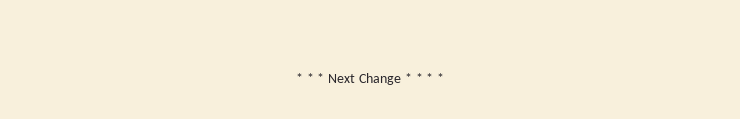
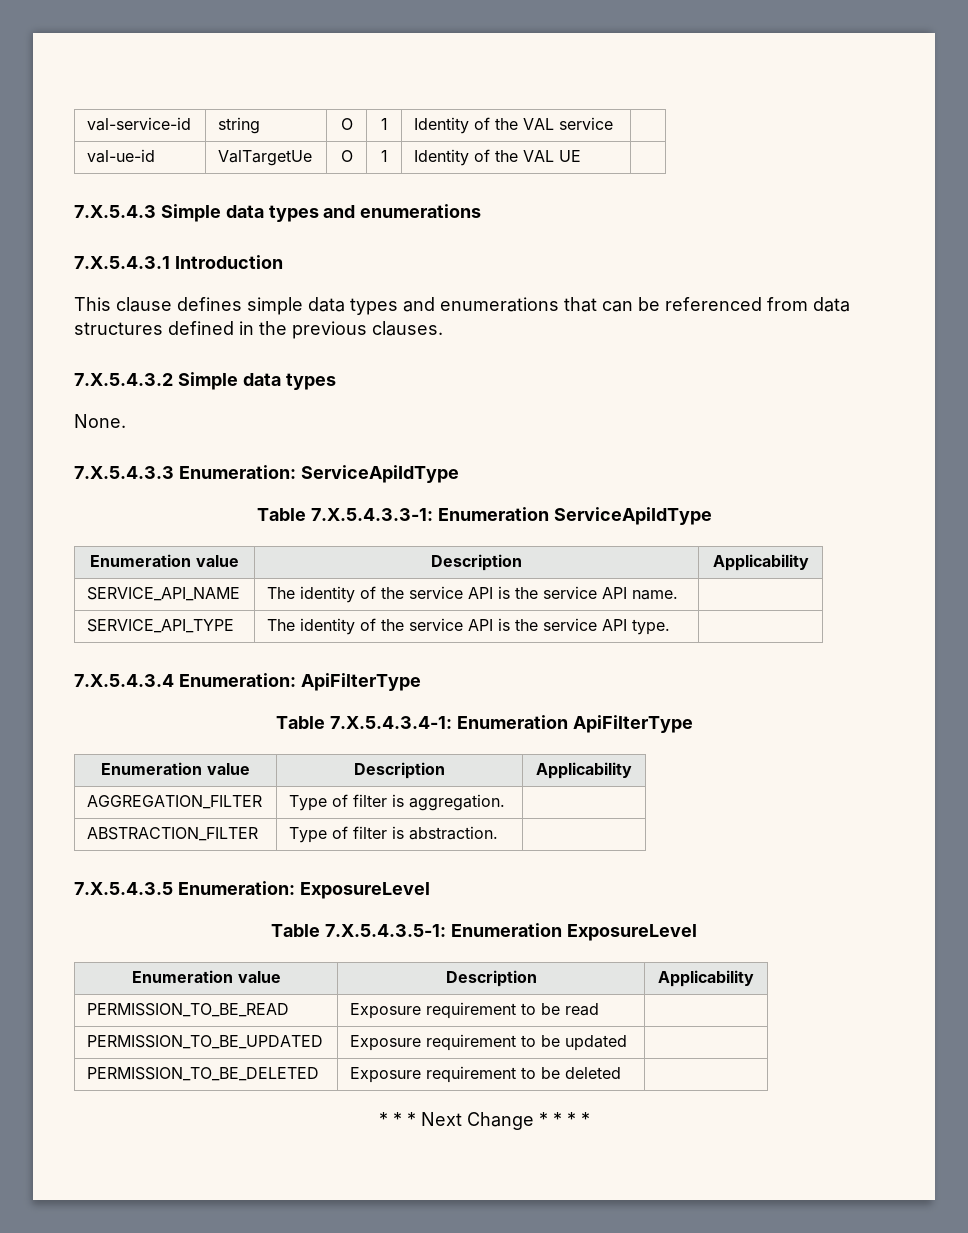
(295, 78) none -> [87,117,192,131] [218,117,261,134] [340,118,353,130] [380,118,388,130] [414,117,614,134] [87,149,156,163] [218,150,313,166] [340,150,353,162] [380,150,388,162] [414,149,582,166] [74,204,482,222] [74,255,283,269] [74,297,850,315] [74,321,443,339] [74,372,336,390] [74,414,126,428] [74,465,459,483] [256,507,712,525] [90,554,239,567] [431,554,522,571] [712,554,809,571] [87,587,241,601] [267,586,679,603] [87,619,235,633] [267,618,671,635] [74,673,421,691] [275,715,693,733] [101,762,250,775] [354,762,445,779] [536,762,632,779] [87,795,263,809] [289,794,506,811] [87,827,259,841] [289,826,499,843] [74,881,430,899] [271,923,697,941] [131,970,281,983] [445,970,537,987] [658,970,754,987] [87,1003,290,1017] [350,1002,600,1019] [87,1035,324,1049] [350,1034,628,1051] [87,1067,320,1081] [350,1066,622,1083] val-service-id | string | O | 1 | Identity of the VAL service | // val-ue-id | ValTargetUe | O | 1 | Identity of the VAL UE | // 7.X.5.4.3 Simple data types and enumerations // 7.X.5.4.3.1 Introduction // This clause defines simple data types and enumerations that can be referenced from data structures defined in the previous clauses. // 7.X.5.4.3.2 Simple data types // None. // 7.X.5.4.3.3 Enumeration: ServiceApiIdType // Table 7.X.5.4.3.3-1: Enumeration ServiceApiIdType // Enumeration value | Description | Applicability // SERVICE_API_NAME | The identity of the service API is the service API name. | // SERVICE_API_TYPE | The identity of the service API is the service API type. | // 7.X.5.4.3.4 Enumeration: ApiFilterType // Table 7.X.5.4.3.4-1: Enumeration ApiFilterType // Enumeration value | Description | Applicability // AGGREGATION_FILTER | Type of filter is aggregation. | // ABSTRACTION_FILTER | Type of filter is abstraction. | // 7.X.5.4.3.5 Enumeration: ExposureLevel // Table 7.X.5.4.3.5-1: Enumeration ExposureLevel // Enumeration value | Description | Applicability // PERMISSION_TO_BE_READ | Exposure requirement to be read | // PERMISSION_TO_BE_UPDATED | Exposure requirement to be updated | // PERMISSION_TO_BE_DELETED | Exposure requirement to be deleted | //

